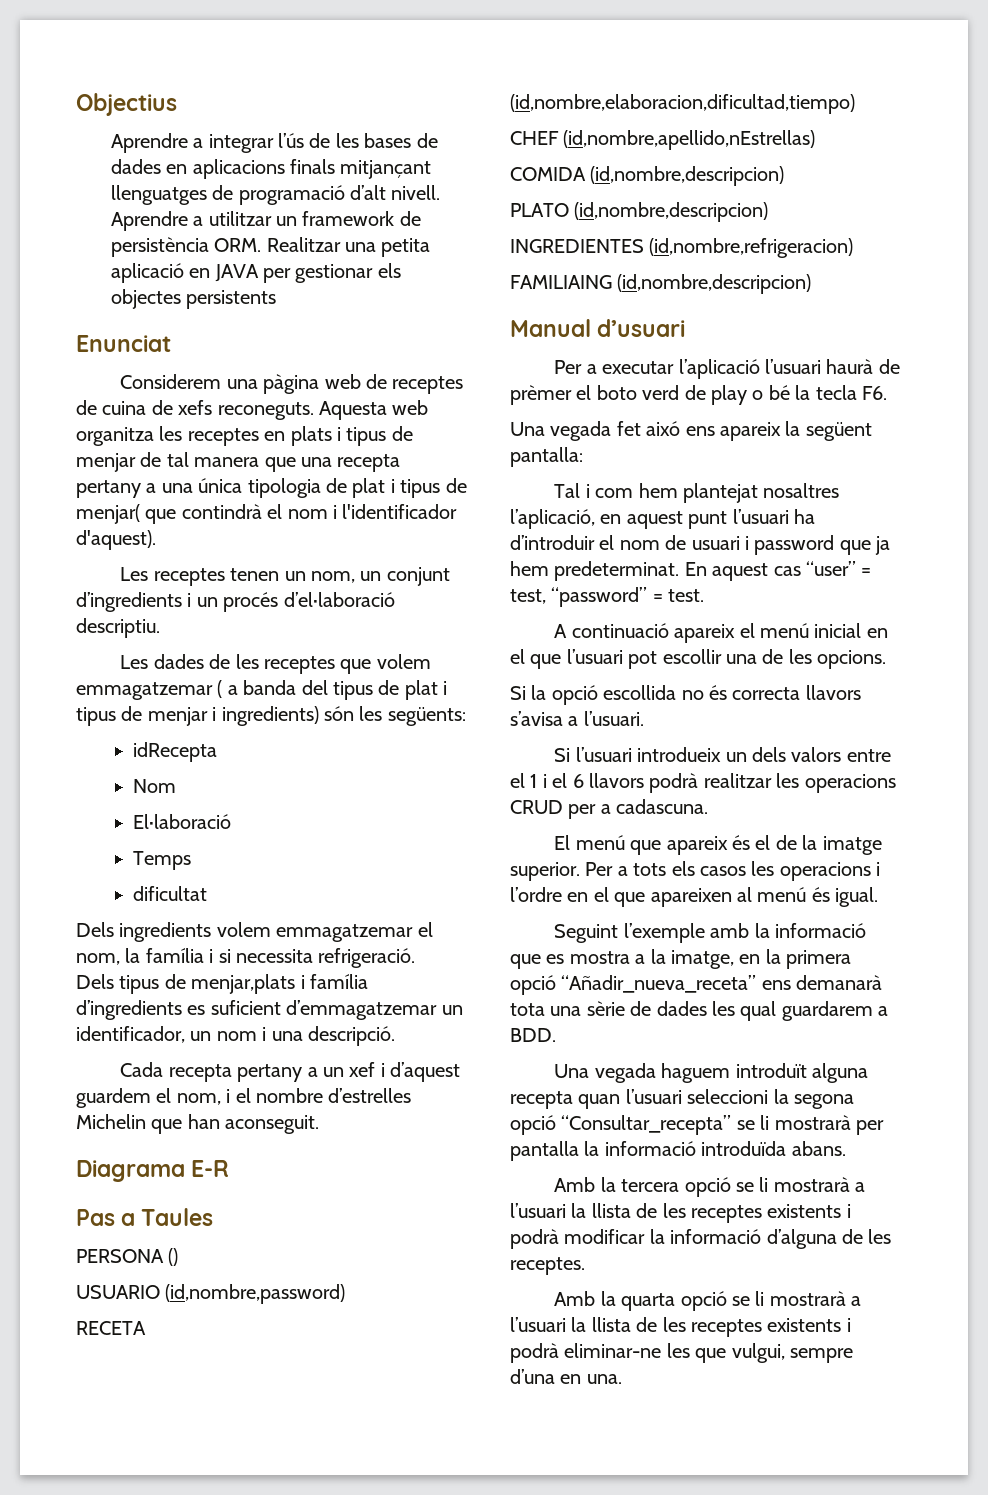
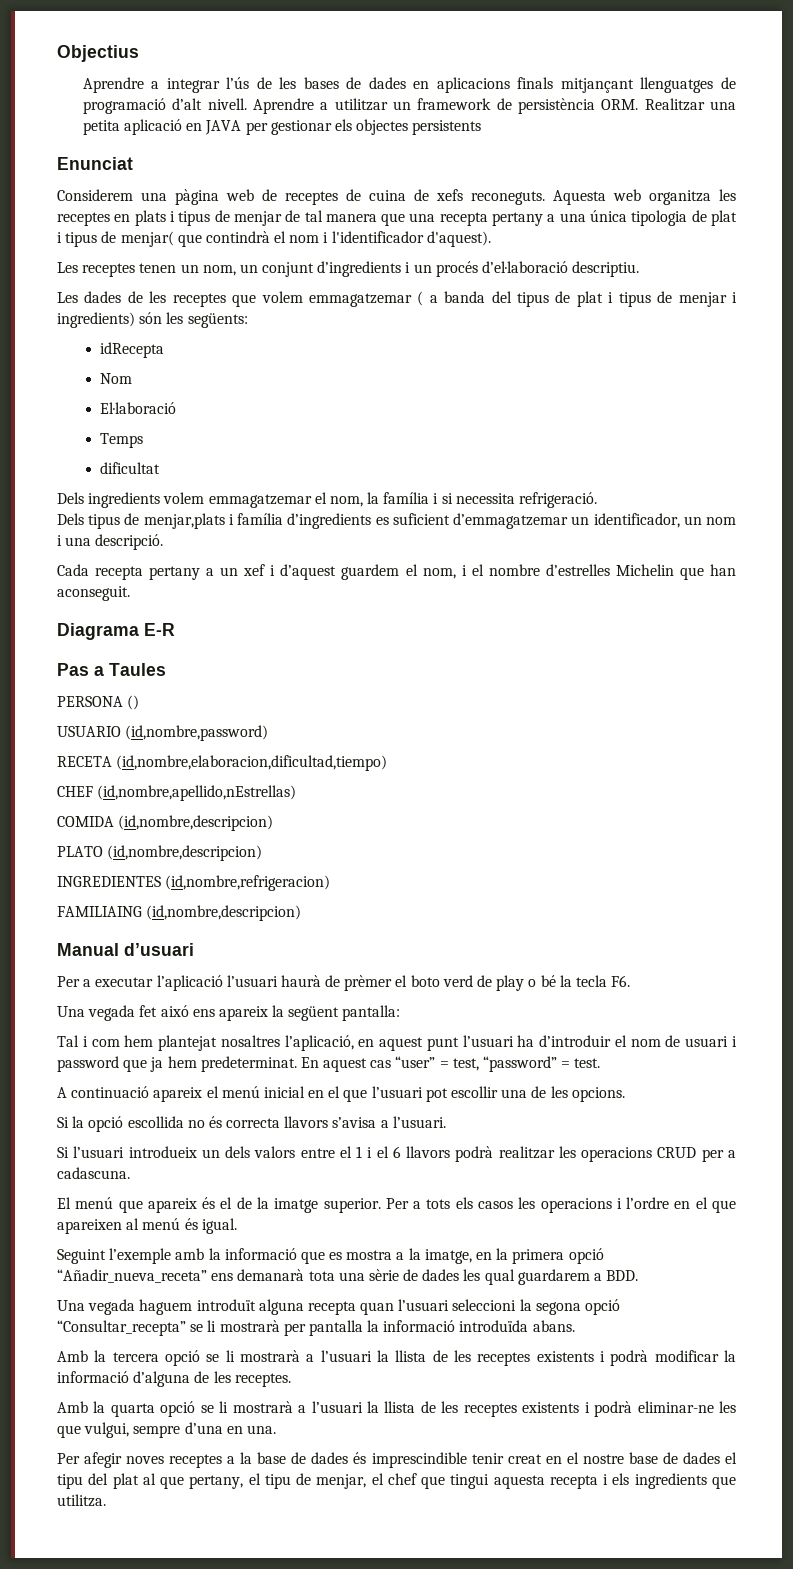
(622, 1379) none -> [57,1452,738,1468] [57,1473,736,1489] [57,1494,106,1507] // Per afegir noves receptes a la base de dades és imprescindible tenir creat en el nostre base de dades el tipu del plat al que pertany, el tipu de menjar, el chef que tingui aquesta recepta i els ingredients que utilitza.

